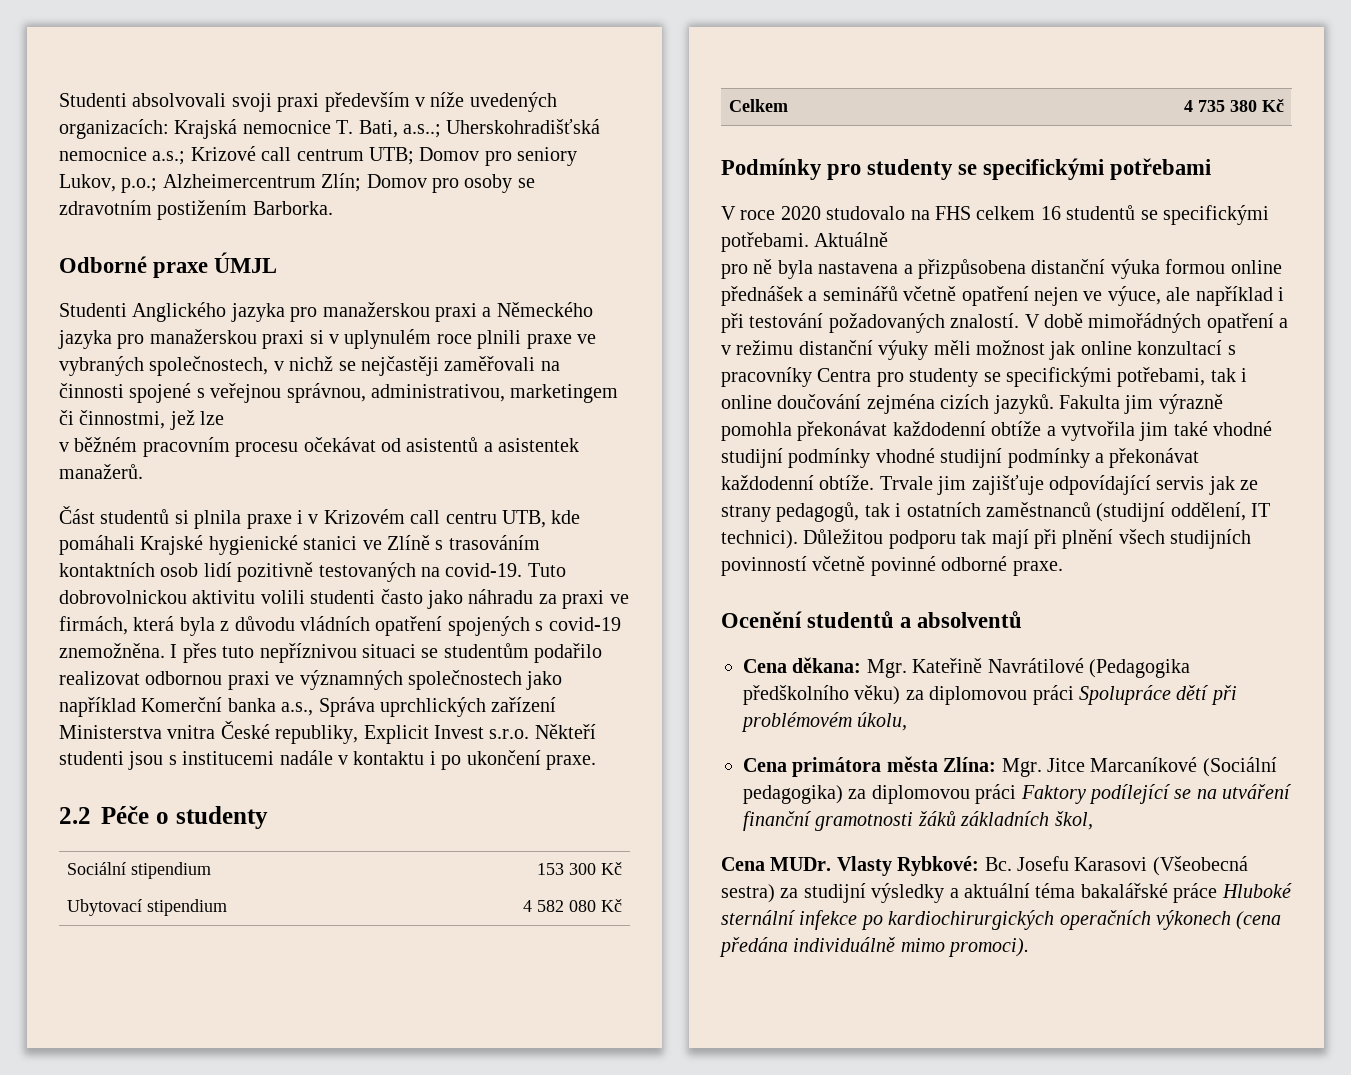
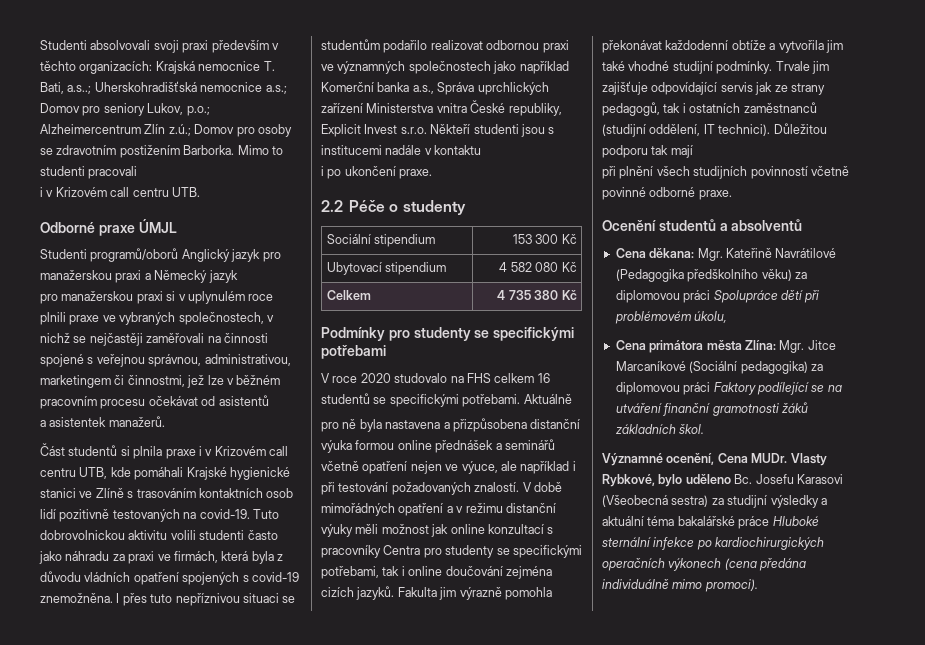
[430,92,557,112] níže uvedených -> [40,61,76,71] těchto
[190,146,414,165] Krizové call centrum UTB; -> (287, 89) none
[321,173,362,192] Zlín; -> [144,124,191,136] Zlín z.ú.;
(333, 208) none -> [237,145,283,155] [40,166,138,179] [40,187,200,197] Mimo to studenti pracovali // i v Krizovém call centru UTB.
[132,302,285,322] Anglického jazyka -> [90,248,261,262] programů/oborů Anglický jazyk
[496,302,593,317] [58,330,112,349] Německého jazyka -> [154,270,238,283] Německý jazyk //
(225, 418) // -> (224, 380) none
(479, 444) none -> (269, 400) //
(425, 758) none -> (482, 150) //
[788,448,1200,468] [721,475,875,490] podmínky vhodné studijní podmínky a překonávat každodenní obtíže. -> [716,61,773,74] podmínky.
(1029, 539) none -> (693, 151) //
[1054,811,1093,830] [721,856,980,876] škol, // Cena MUDr. Vlasty Rybkové: -> [679,424,705,434] [602,453,827,466] [602,474,731,487] škol. // Významné ocenění, Cena MUDr. Vlasty Rybkové, bylo uděleno

